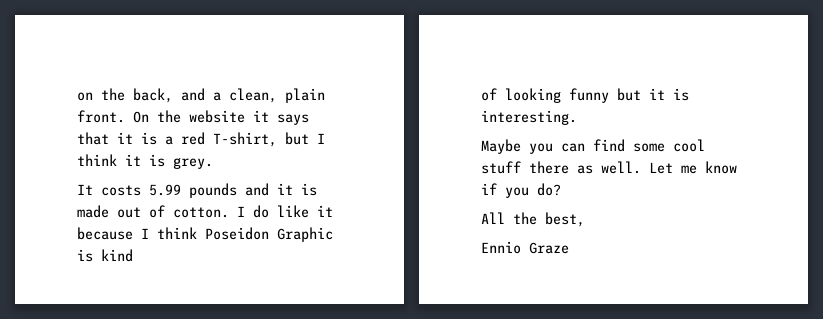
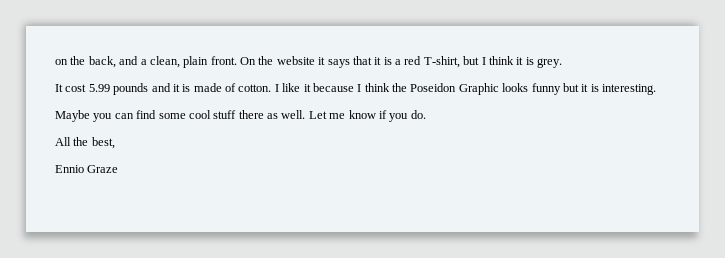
[101,185,141,196] costs -> [65,84,87,92] cost
[117,207,141,218] out -> (222, 87) none
[253,205,269,218] do -> (279, 88) none
(197, 233) none -> [392,83,407,92] the
[77,249,133,262] [481,88,561,103] is kind // of looking -> [502,83,529,92] looks
[537,183,561,196] do? -> [410,110,426,119] do.

